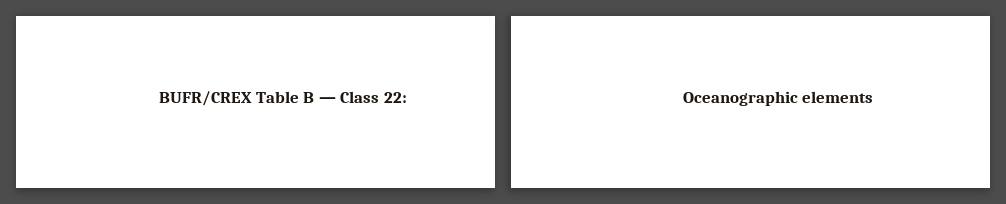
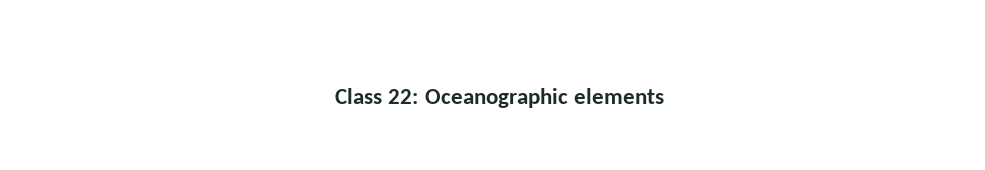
[159,91,336,106] BUFR/CREX Table B — -> (335, 96) none

